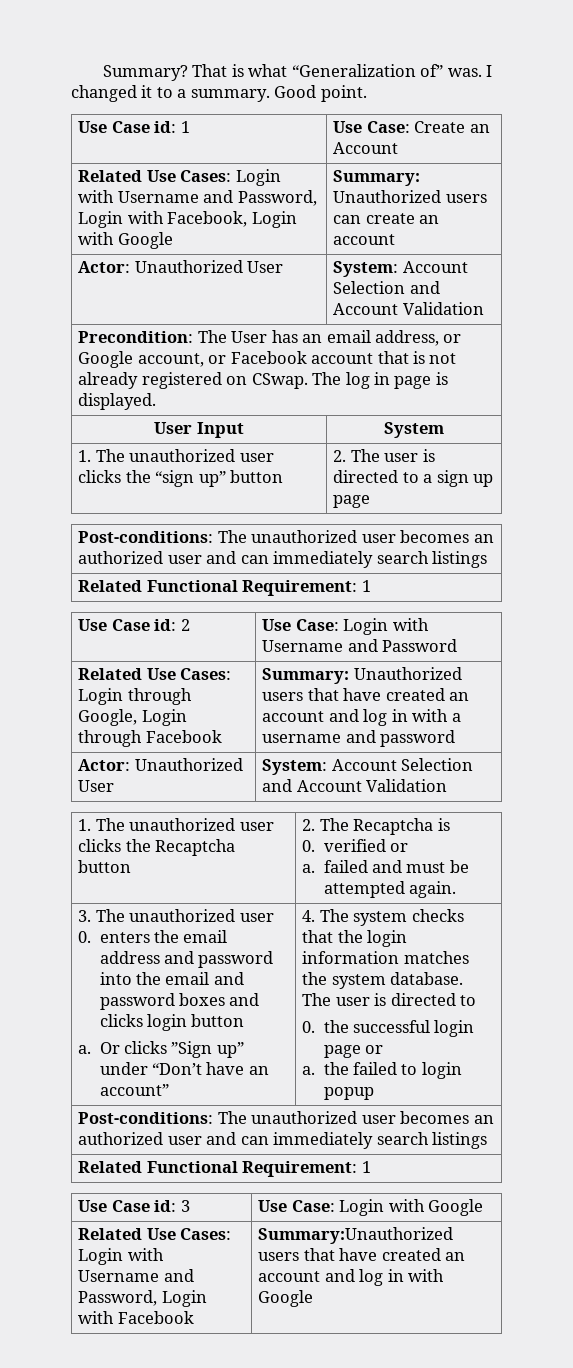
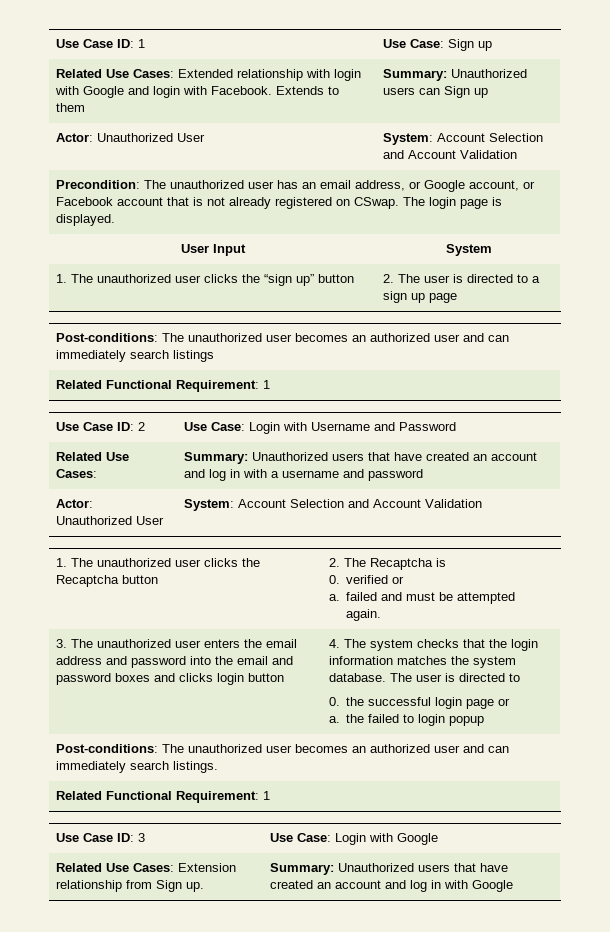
[103,64,493,81] [71,85,367,102] [78,121,177,133] Summary? That is what “Generalization of” was. I changed it to a summary. Good point. // Use Case id: -> [55,39,134,48] Use Case ID:
[414,121,490,133] [333,142,399,154] [78,169,281,186] [78,190,317,206] [78,211,297,228] [78,232,173,249] Create an Account // Related Use Cases: Login with Username and Password, Login with Facebook, Login with Google -> [447,39,492,51] [55,69,361,81] [54,86,339,98] [55,103,85,112] Sign up // Related Use Cases: Extended relationship with login with Google and login with Facebook. Extends to them
[365,213,440,224] [333,234,396,245] create an account -> [443,86,488,98] Sign up
[231,331,268,343] User -> [169,180,274,189] unauthorized user
[345,372,390,389] log in -> [428,197,456,209] login
[154,619,177,631] id: -> [116,422,134,431] ID:
[78,688,192,705] [78,709,187,726] [78,730,222,747] Login through Google, Login through Facebook -> (97, 473) none
[78,931,92,943] // 0. -> (201, 644) none
[78,1041,244,1058] [99,1062,269,1075] [99,1084,169,1096] // a. Or clicks ”Sign up” under “Don’t have an account” -> (284, 677) none
[431,1132,487,1149] [78,1161,371,1177] [78,1200,177,1212] listings // Related Functional Requirement: 1 // Use Case id: -> [172,761,218,773] [55,791,270,803] [55,833,134,842] listings. // Related Functional Requirement: 1 // Use Case ID:
[78,1248,164,1265] [78,1269,194,1282] [78,1290,207,1307] [78,1311,194,1324] [258,1227,454,1244] Login with Username and Password, Login with Facebook | Summary:Unauthorized -> [177,863,236,872] [55,880,204,892] [269,863,414,875] Extension relationship from Sign up. | Summary: Unauthorized

